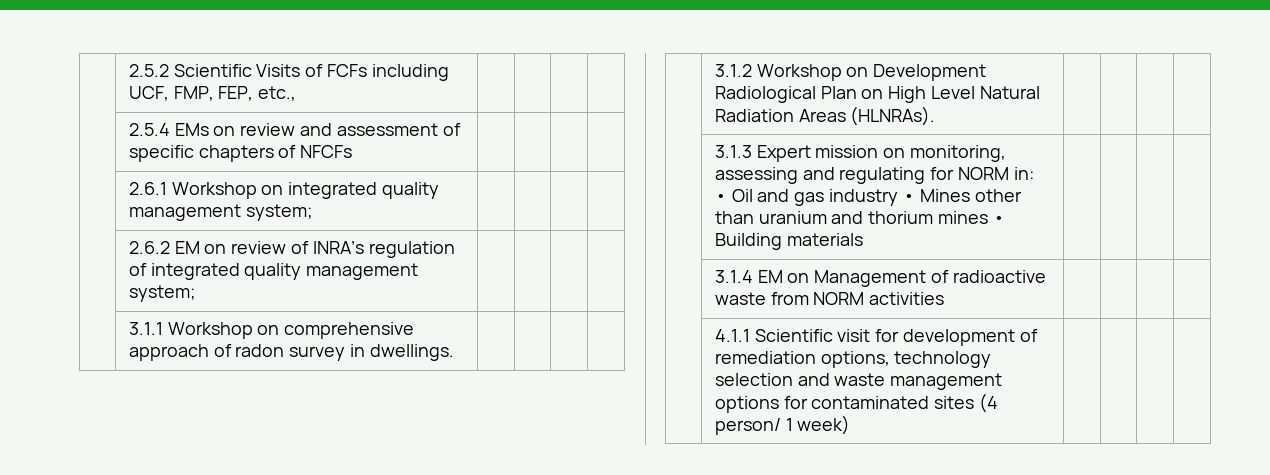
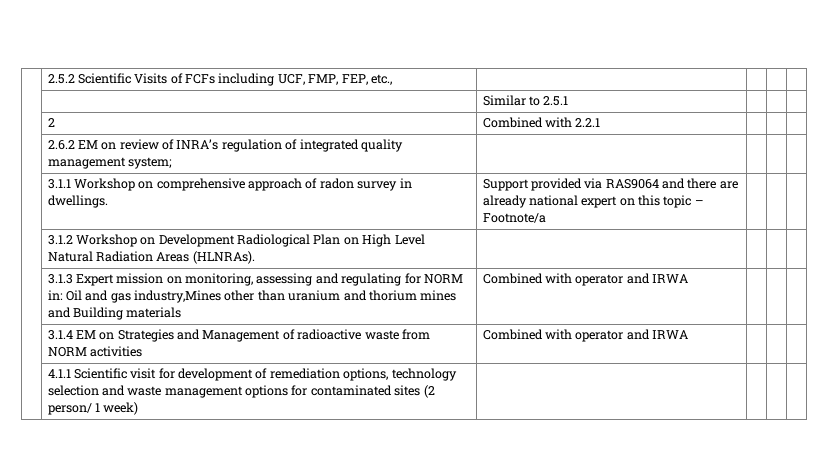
[128,123,461,136] [128,145,353,162] [128,182,440,199] [128,204,313,221] 2.5.4 EMs on review and assessment of specific chapters of NFCFs | | | | // | 2.6.1 Workshop on integrated quality management system; | -> [482,95,569,106] [47,118,55,127] [482,117,601,128] | Similar to 2.5.1 | | | // | 2 | Combined with 2.2.1
(455, 352) none -> [482,178,738,191] [482,195,704,208] [482,213,546,223] Support provided via RAS9064 and there are already national expert on this topic – Footnote/a
[714,194,727,202] • -> (63, 295) none
[829,189,970,206] industry • Mines -> [134,290,222,303] industry,Mines
[993,216,1006,224] • -> [47,307,71,318] and
(863, 239) none -> [482,273,689,286] Combined with operator and IRWA
(810, 278) none -> [117,329,201,342] Strategies and
(945, 298) none -> [482,329,689,342] Combined with operator and IRWA
[979,393,999,413] (4 -> [423,385,435,398] (2

